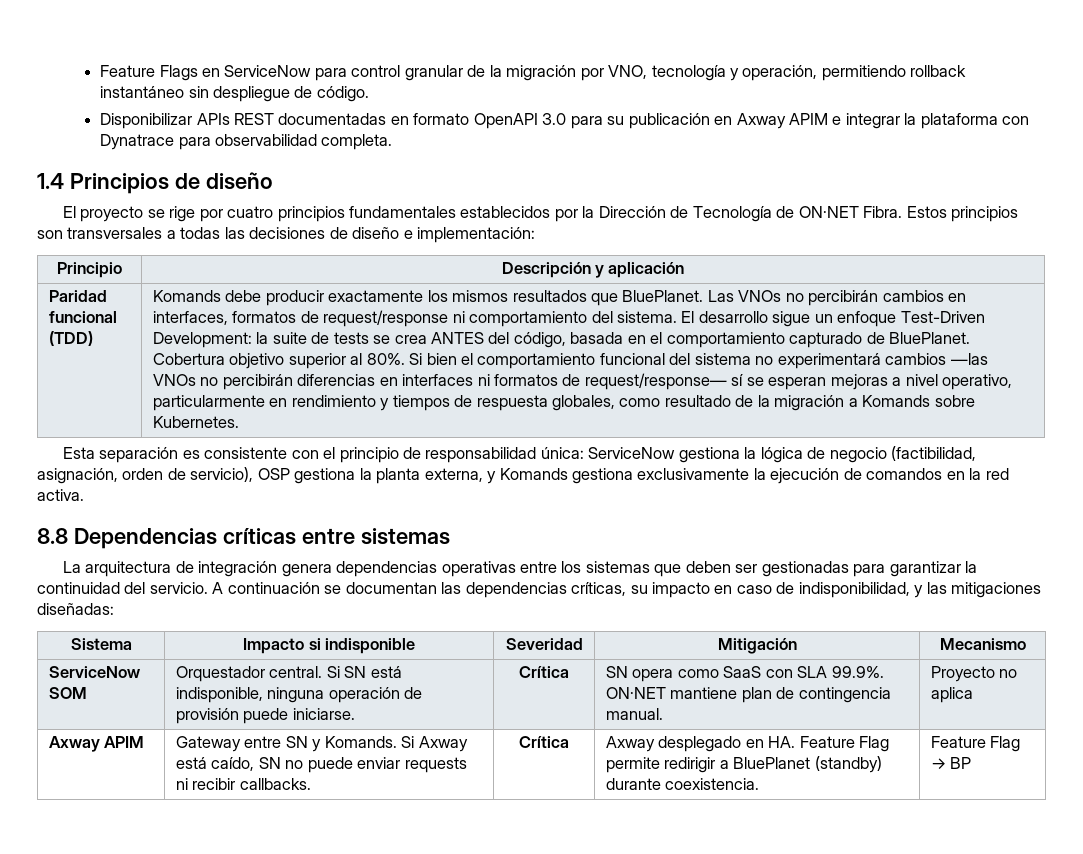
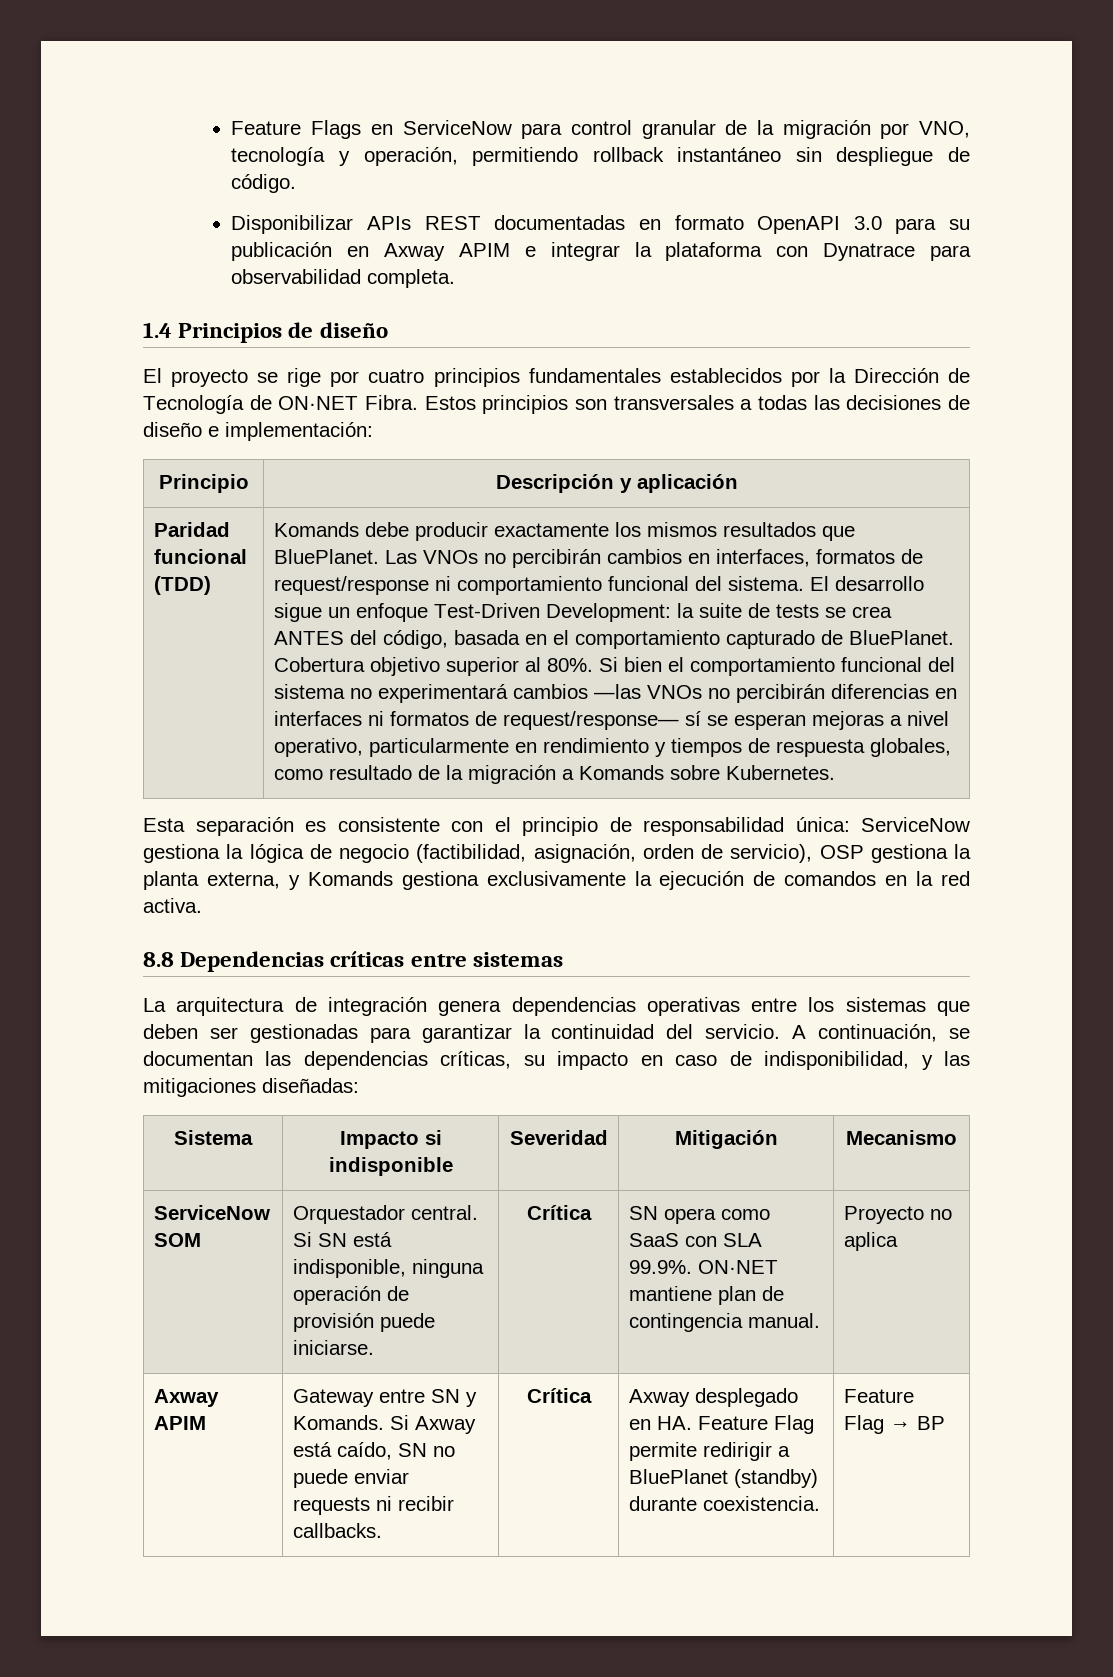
(588, 319) none -> [607,576,689,591] funcional
[227,582,320,594] continuación -> [818,1024,938,1042] continuación,

